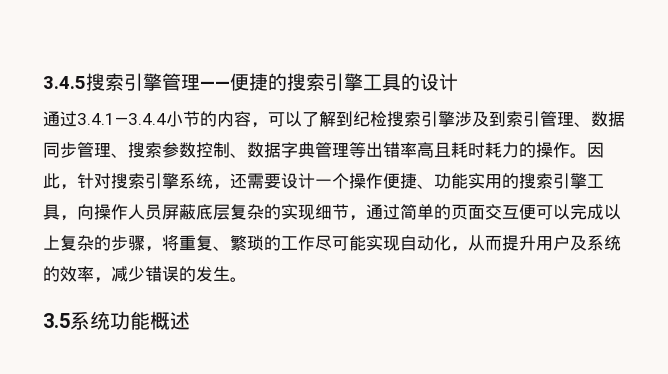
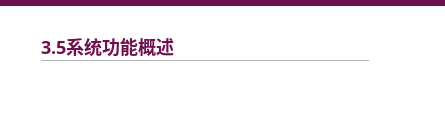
[43,73,458,91] [43,111,625,128] [43,142,604,158] [43,173,604,190] [43,204,621,221] [43,235,621,252] [43,266,247,283] 3.4.5搜索引擎管理——便捷的搜索引擎工具的设计 // 通过3.4.1—3.4.4小节的内容，可以了解到纪检搜索引擎涉及到索引管理、数据同步管理、搜索参数控制、数据字典管理等出错率高且耗时耗力的操作。因此，针对搜索引擎系统，还需要设计一个操作便捷、功能实用的搜索引擎工具，向操作人员屏蔽底层复杂的实现细节，通过简单的页面交互便可以完成以上复杂的步骤，将重复、繁琐的工作尽可能实现自动化，从而提升用户及系统的效率，减少错误的发生。 // -> (41, 47) none

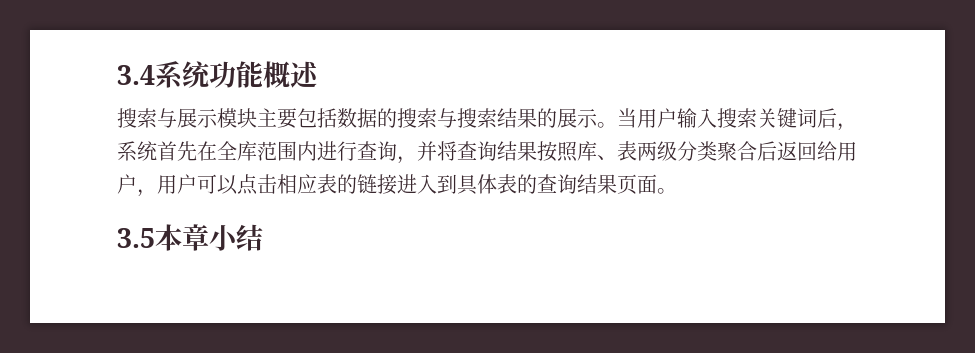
[41,41,66,54] 3.5 -> [117,65,155,85] 3.4
(174, 47) none -> [117,108,857,131] [117,141,857,164] [117,174,677,197] [117,224,263,251] // 搜索与展示模块主要包括数据的搜索与搜索结果的展示。当用户输入搜索关键词后，系统首先在全库范围内进行查询，并将查询结果按照库、表两级分类聚合后返回给用户，用户可以点击相应表的链接进入到具体表的查询结果页面。 // 3.5本章小结

